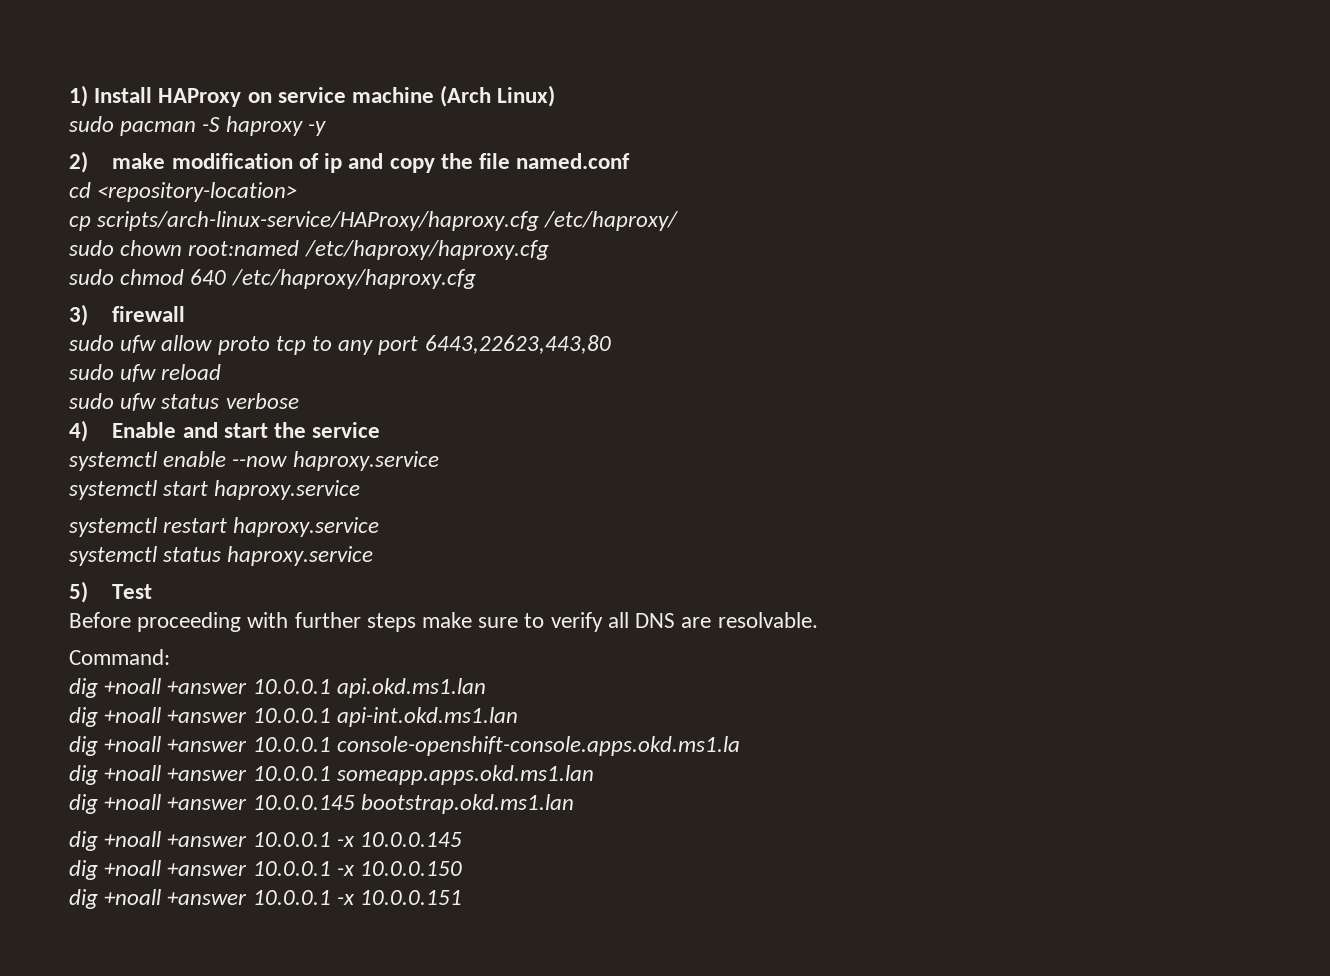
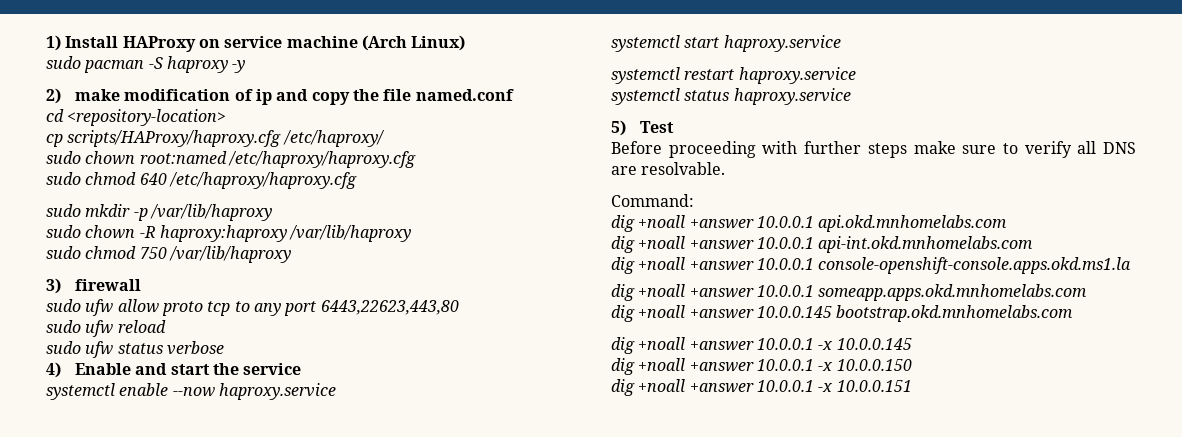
[97,211,540,231] scripts/arch-linux-service/HAProxy/haproxy.cfg -> [67,130,282,147] scripts/HAProxy/haproxy.cfg
(476, 279) none -> [46,204,272,221] [46,225,412,242] [46,246,291,263] // sudo mkdir -p /var/lib/haproxy // sudo chown -R haproxy:haproxy /var/lib/haproxy // sudo chmod 750 /var/lib/haproxy
[336,678,486,698] [69,707,518,727] api.okd.ms1.lan // dig +noall +answer 10.0.0.1 api-int.okd.ms1.lan -> [818,215,1008,232] [611,236,1034,253] api.okd.mnhomelabs.com // dig +noall +answer 10.0.0.1 api-int.okd.mnhomelabs.com
[336,765,594,785] someapp.apps.okd.ms1.lan -> [818,284,1088,301] someapp.apps.okd.mnhomelabs.com
[360,794,574,814] bootstrap.okd.ms1.lan -> [836,305,1074,322] bootstrap.okd.mnhomelabs.com

